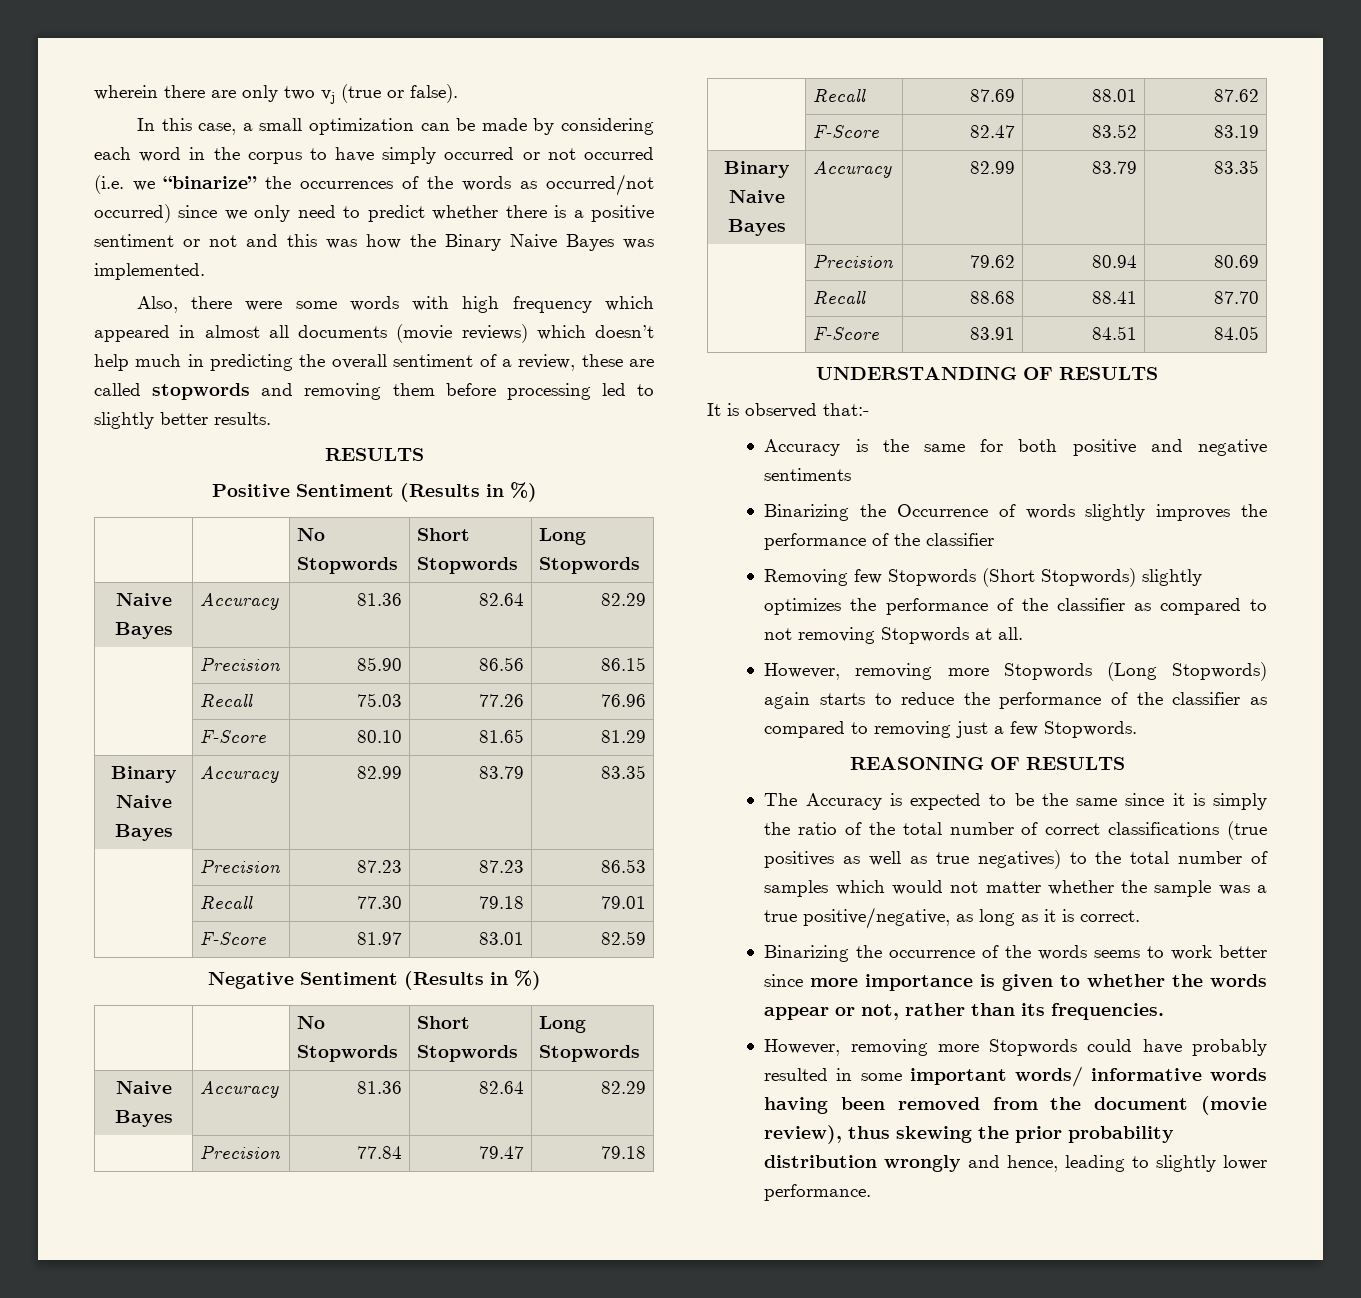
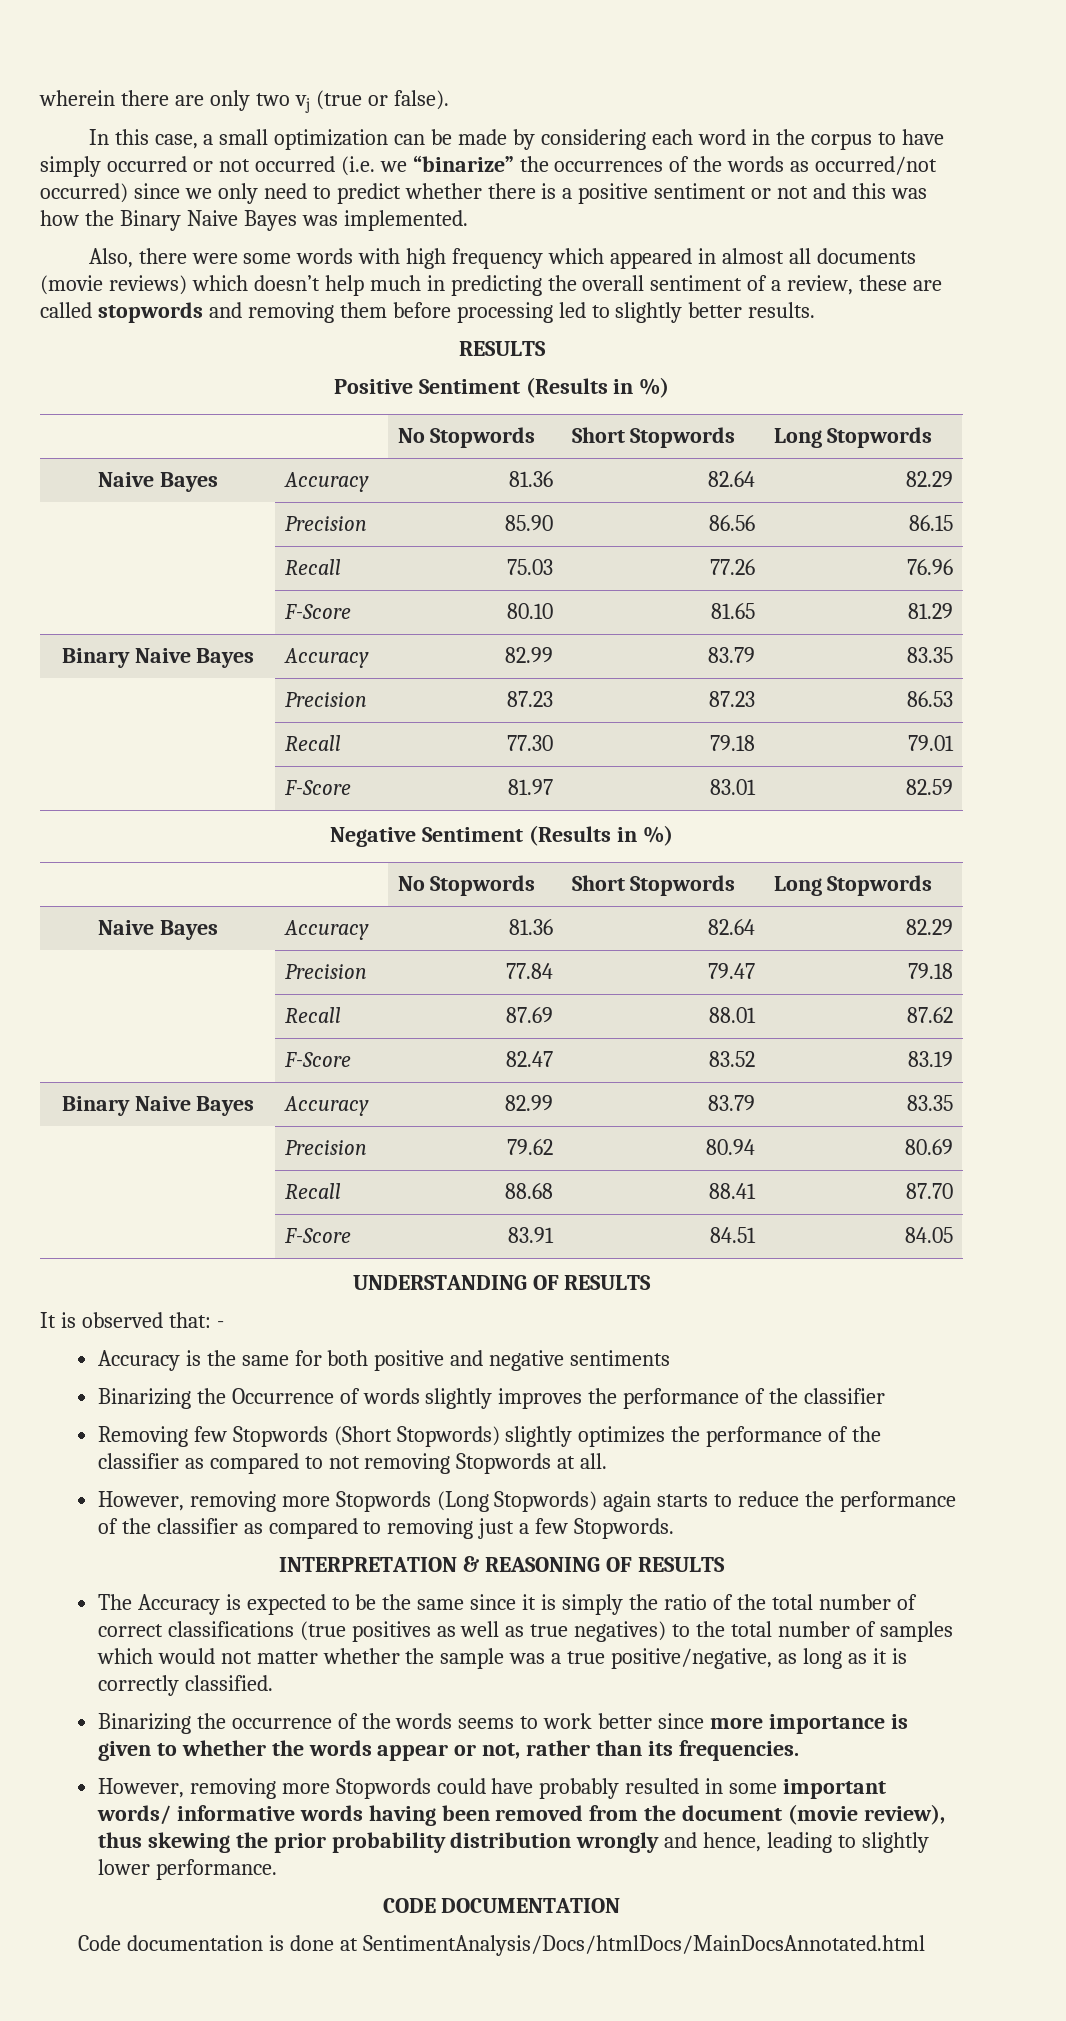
[823,403,869,416] that:- -> [168,1312,224,1328] that: -
(1138, 729) none -> [279,1556,480,1572] INTERPRETATION &
[1080,910,1141,922] correct. -> [97,1675,273,1696] correctly classified.
(872, 1192) none -> [382,1898,621,1913] [78,1935,925,1956] // CODE DOCUMENTATION // Code documentation is done at SentimentAnalysis/Docs/htmlDocs/MainDocsAnnotated.html

